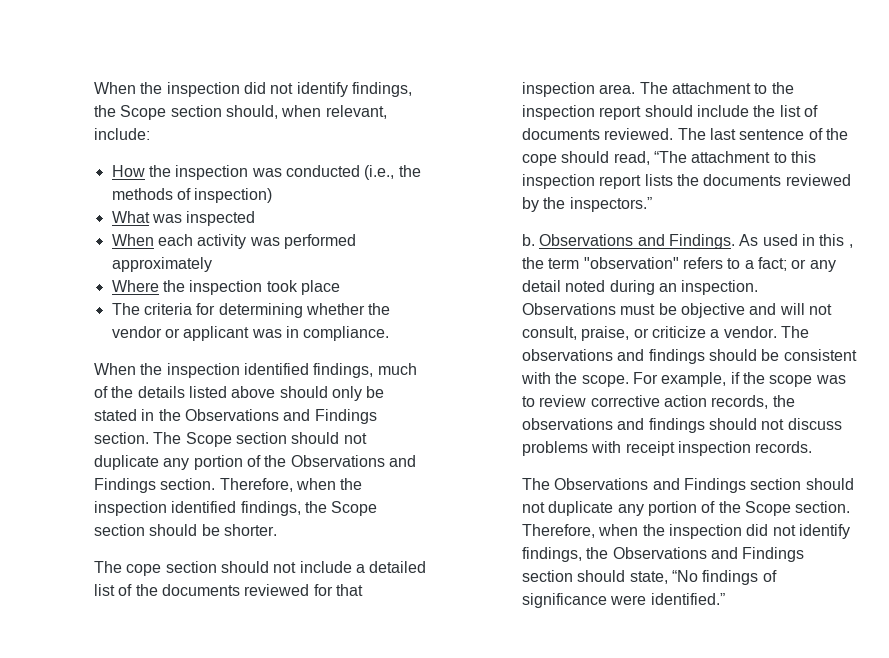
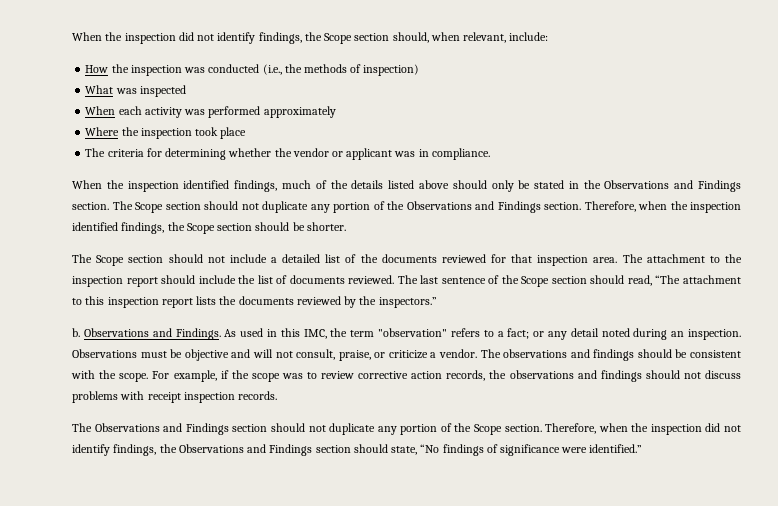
[126,564,162,576] cope -> [96,255,125,266] Scope
[522,154,558,166] cope -> [521,276,587,287] Scope section
[848,244,853,248] , -> [303,329,327,339] IMC,

